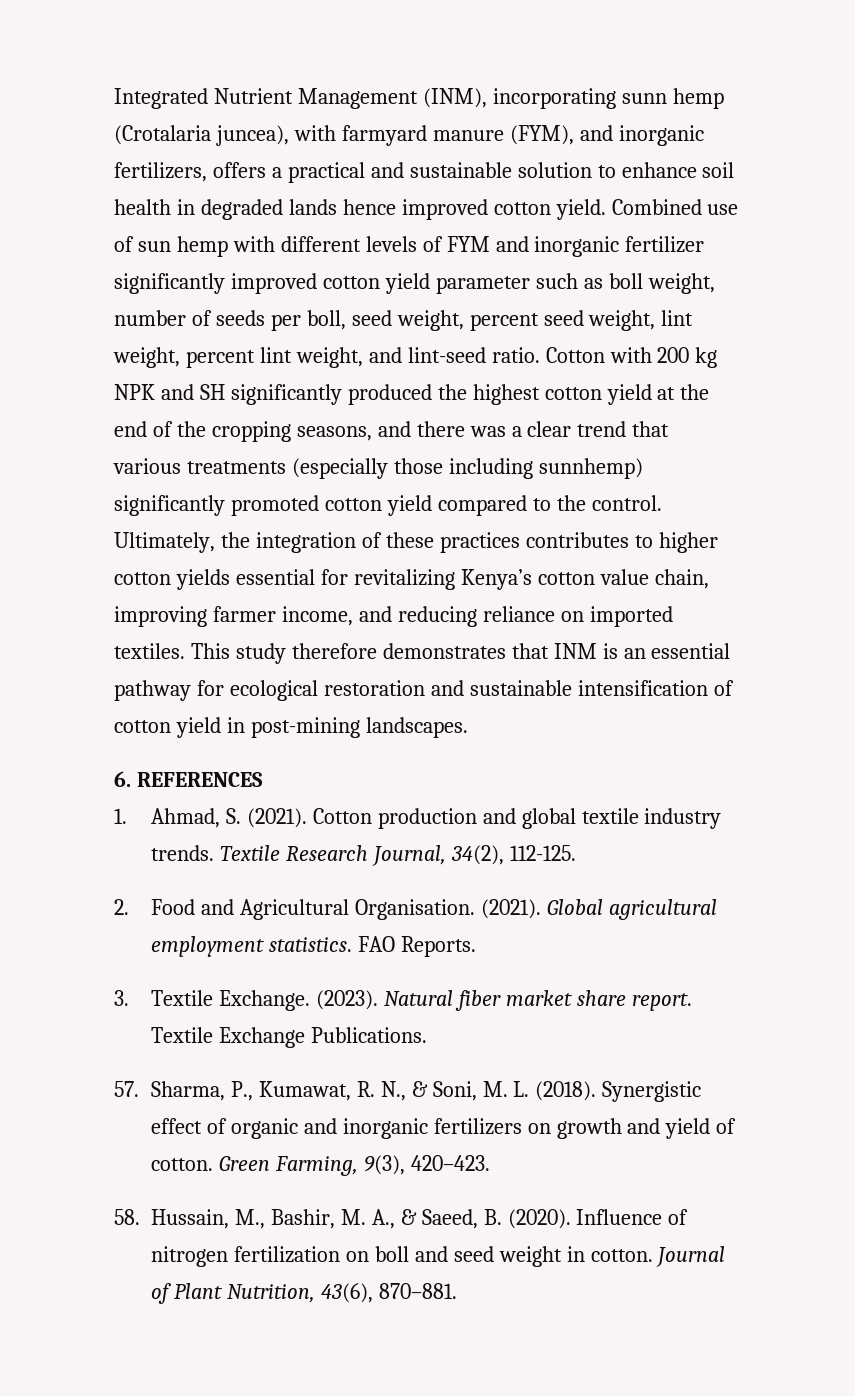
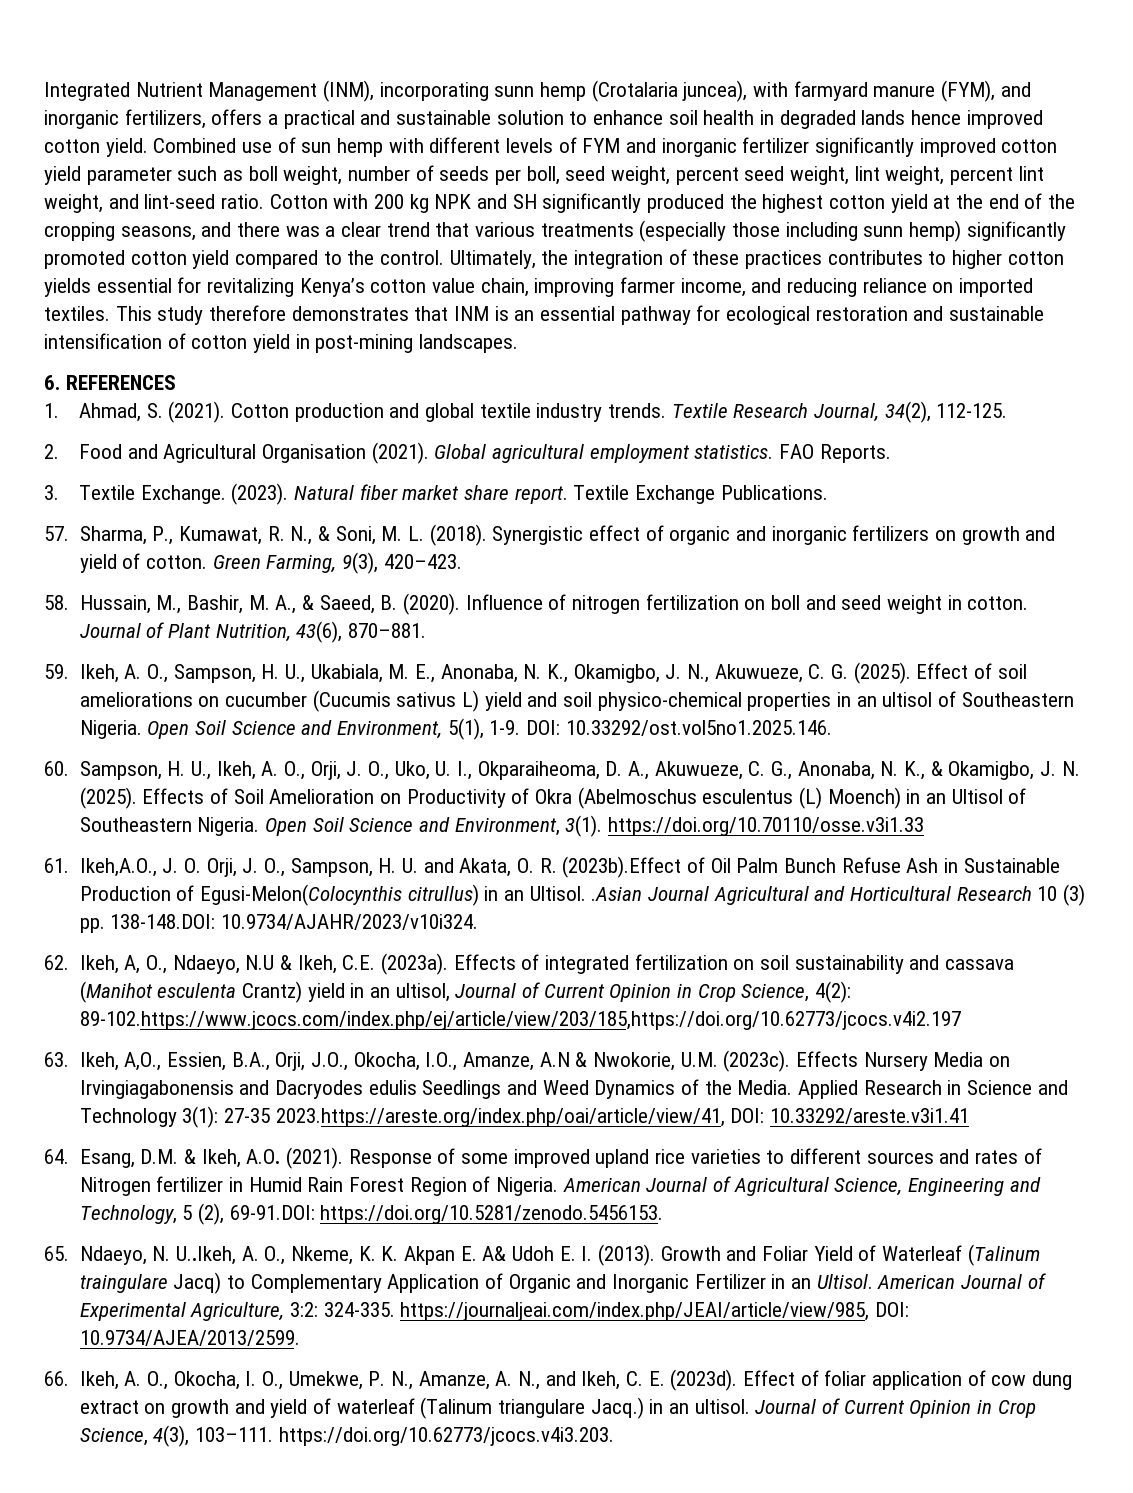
[538,458,643,479] sunnhemp) -> [863,220,962,242] sunn hemp)
[354,899,475,920] Organisation. -> [261,444,366,463] Organisation
(457, 1291) none -> [44,662,1027,684] [79,690,1074,712] [79,718,832,740] [44,761,1080,780] [79,787,1027,809] [79,815,924,837] [44,856,1060,878] [79,884,1085,906] [79,914,478,933] [44,953,1014,975] [79,981,851,1003] [79,1011,961,1030] [44,1050,1010,1072] [79,1079,1068,1099] [79,1106,969,1128] [44,1147,1042,1169] [79,1176,1041,1196] [79,1203,664,1225] [44,1244,1040,1266] [79,1272,1046,1294] [79,1302,909,1321] [79,1330,300,1346] [44,1369,1072,1391] [79,1397,1036,1419] [79,1425,614,1447] // 59. Ikeh, A. O., Sampson, H. U., Ukabiala, M. E., Anonaba, N. K., Okamigbo, J. N., Akuwueze, C. G. (2025). Effect of soil ameliorations on cucumber (Cucumis sativus L) yield and soil physico-chemical properties in an ultisol of Southeastern Nigeria. Open Soil Science and Environment, 5(1), 1-9. DOI: 10.33292/ost.vol5no1.2025.146. // 60. Sampson, H. U., Ikeh, A. O., Orji, J. O., Uko, U. I., Okparaiheoma, D. A., Akuwueze, C. G., Anonaba, N. K., & Okamigbo, J. N. (2025). Effects of Soil Amelioration on Productivity of Okra (Abelmoschus esculentus (L) Moench) in an Ultisol of Southeastern Nigeria. Open Soil Science and Environment, 3(1). https://doi.org/10.70110/osse.v3i1.33 // 61. Ikeh,A.O., J. O. Orji, J. O., Sampson, H. U. and Akata, O. R. (2023b).Effect of Oil Palm Bunch Refuse Ash in Sustainable Production of Egusi-Melon(Colocynthis citrullus) in an Ultisol. .Asian Journal Agricultural and Horticultural Research 10 (3) pp. 138-148.DOI: 10.9734/AJAHR/2023/v10i324. // 62. Ikeh, A, O., Ndaeyo, N.U & Ikeh, C.E. (2023a). Effects of integrated fertilization on soil sustainability and cassava (Manihot esculenta Crantz) yield in an ultisol, Journal of Current Opinion in Crop Science, 4(2): 89-102.https://www.jcocs.com/index.php/ej/article/view/203/185,https://doi.org/10.62773/jcocs.v4i2.197 // 63. Ikeh, A,O., Essien, B.A., Orji, J.O., Okocha, I.O., Amanze, A.N & Nwokorie, U.M. (2023c). Effects Nursery Media on Irvingiagabonensis and Dacryodes edulis Seedlings and Weed Dynamics of the Media. Applied Research in Science and Technology 3(1): 27-35 2023.https://areste.org/index.php/oai/article/view/41, DOI: 10.33292/areste.v3i1.41 // 64. Esang, D.M. & Ikeh, A.O. (2021). Response of some improved upland rice varieties to different sources and rates of Nitrogen fertilizer in Humid Rain Forest Region of Nigeria. American Journal of Agricultural Science, Engineering and Technology, 5 (2), 69-91.DOI: https://doi.org/10.5281/zenodo.5456153. // 65. Ndaeyo, N. U..Ikeh, A. O., Nkeme, K. K. Akpan E. A& Udoh E. I. (2013). Growth and Foliar Yield of Waterleaf (Talinum traingulare Jacq) to Complementary Application of Organic and Inorganic Fertilizer in an Ultisol. American Journal of Experimental Agriculture, 3:2: 324-335. https://journaljeai.com/index.php/JEAI/article/view/985, DOI: 10.9734/AJEA/2013/2599. // 66. Ikeh, A. O., Okocha, I. O., Umekwe, P. N., Amanze, A. N., and Ikeh, C. E. (2023d). Effect of foliar application of cow dung extract on growth and yield of waterleaf (Talinum triangulare Jacq.) in an ultisol. Journal of Current Opinion in Crop Science, 4(3), 103–111. https://doi.org/10.62773/jcocs.v4i3.203.

